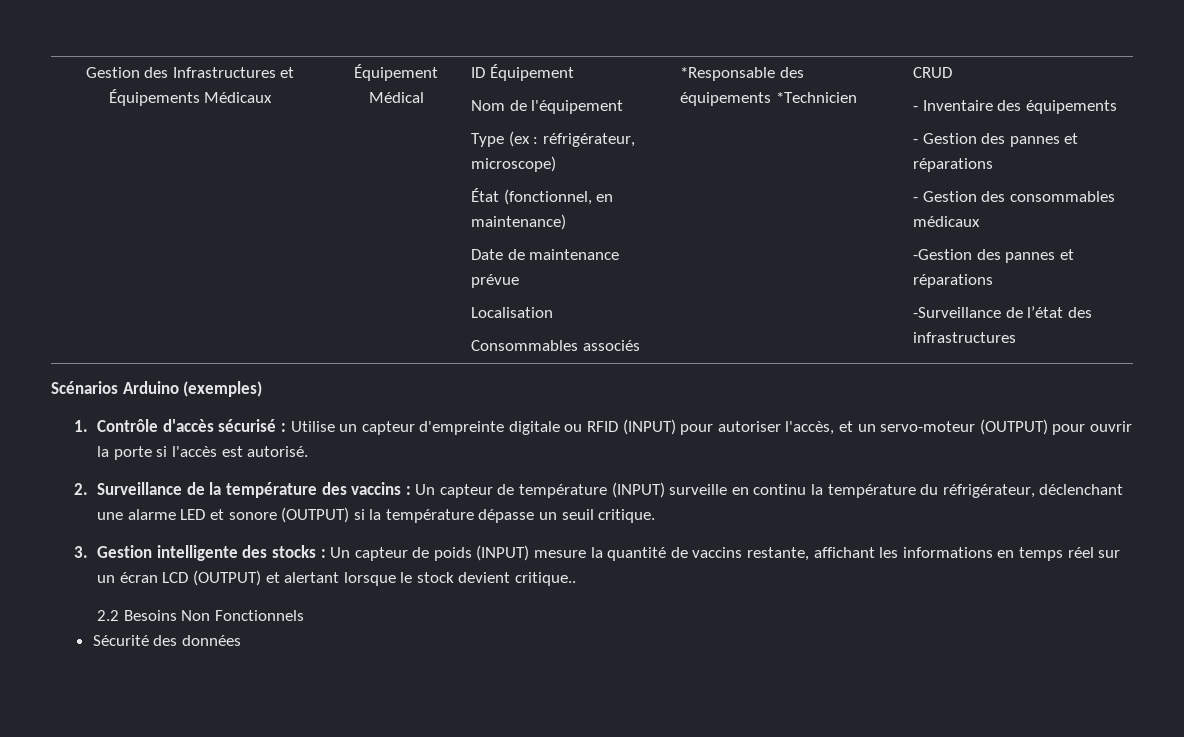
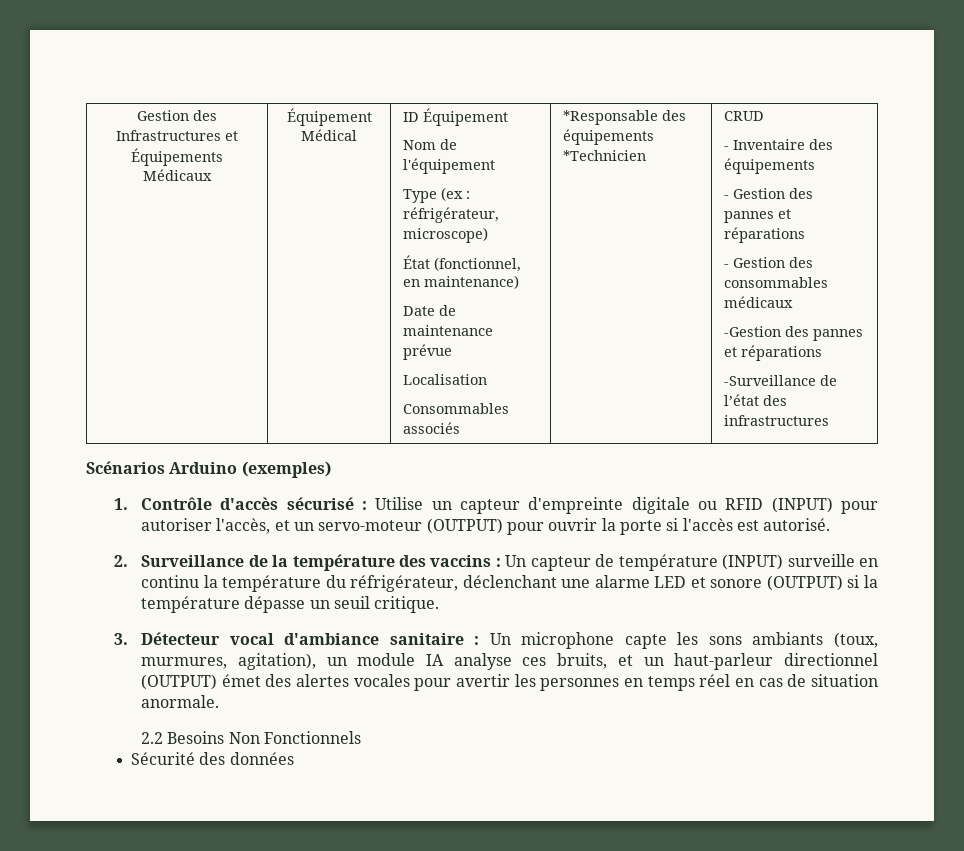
[97,545,1121,561] [97,570,577,586] Gestion intelligente des stocks : Un capteur de poids (INPUT) mesure la quantité de vaccins restante, affichant les informations en temps réel sur un écran LCD (OUTPUT) et alertant lorsque le stock devient critique.. -> [141,632,878,649] [141,653,879,670] [141,674,878,691] [141,695,220,708] Détecteur vocal d'ambiance sanitaire : Un microphone capte les sons ambiants (toux, murmures, agitation), un module IA analyse ces bruits, et un haut-parleur directionnel (OUTPUT) émet des alertes vocales pour avertir les personnes en temps réel en cas de situation anormale.

